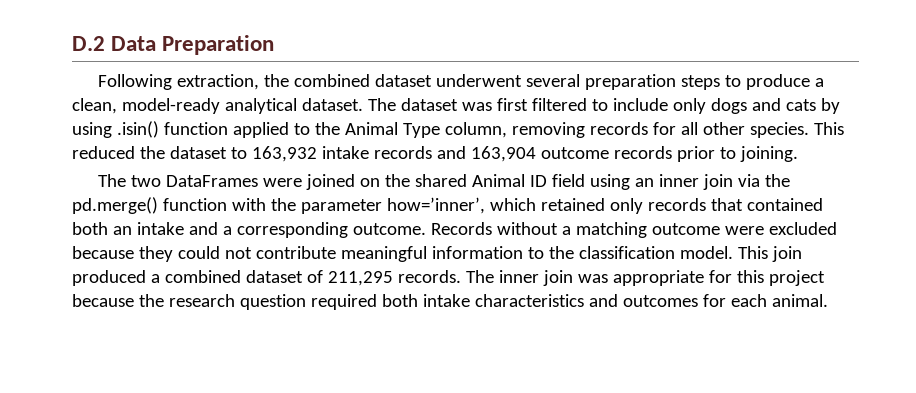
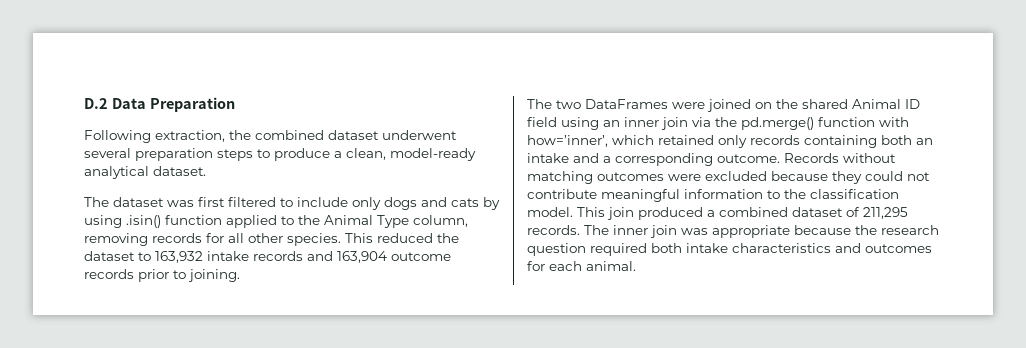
(363, 104) none -> (206, 171) //
[270,198,382,214] the parameter -> (909, 122) none
[710,198,823,211] that contained -> [804,135,877,148] containing
[561,222,720,238] a matching outcome -> [527,171,664,184] matching outcomes
[708,270,825,286] for this project -> (790, 231) none

